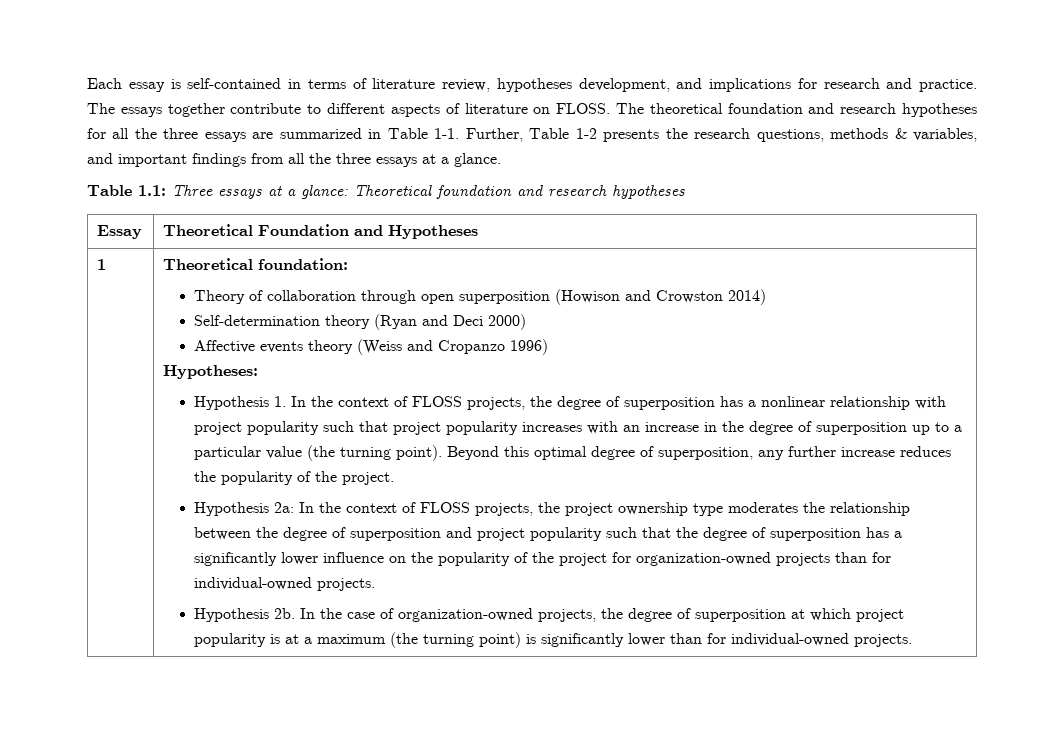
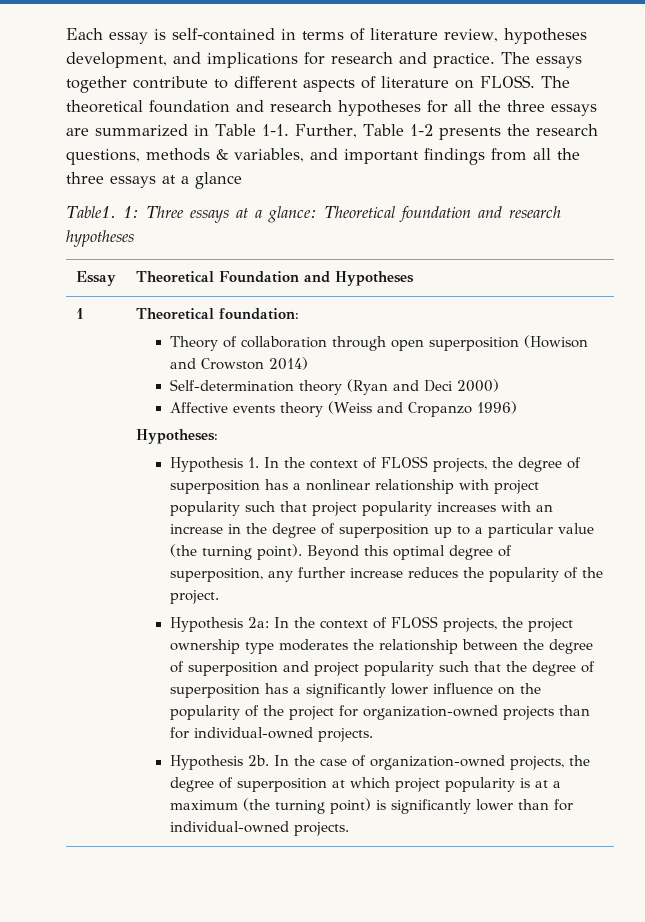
[454,153,501,167] [87,185,166,196] glance. // Table 1.1: -> [195,172,242,189] [66,206,139,218] glance // Table1. 1:

